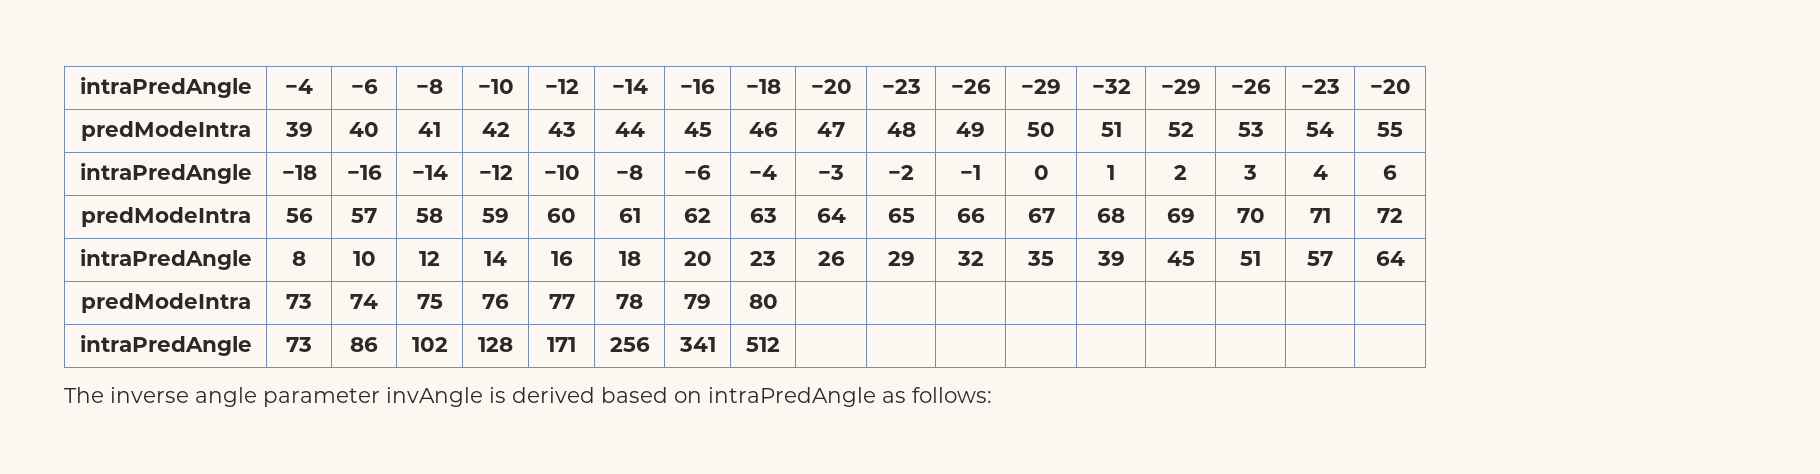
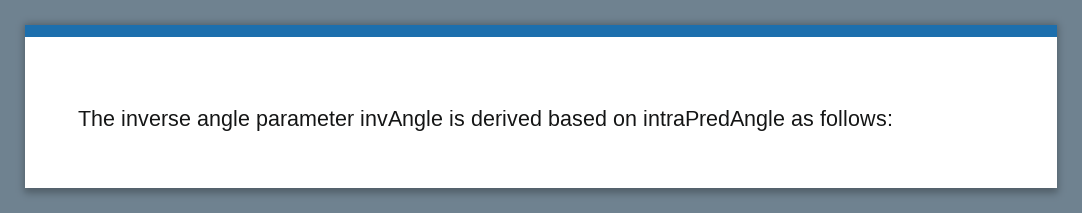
[79,77,252,98] [285,79,313,94] [350,79,378,94] [416,79,443,94] [477,79,514,94] [544,79,579,94] [611,79,648,94] [680,79,715,94] [745,79,781,94] [810,79,852,94] [881,79,921,94] [950,79,991,94] [1021,79,1061,94] [1091,79,1131,94] [1160,79,1201,94] [1230,79,1271,94] [1300,79,1340,94] [1369,79,1411,94] [80,121,251,141] [284,122,313,137] [349,122,379,137] [418,122,441,137] [481,122,510,137] [547,122,576,137] [614,122,645,137] [683,122,712,137] [748,122,778,137] [817,122,845,137] [886,122,916,137] [956,122,985,137] [1027,122,1055,137] [1100,122,1122,137] [1167,122,1194,137] [1237,122,1264,137] [1306,122,1334,137] [1377,122,1403,137] [79,163,252,184] [281,165,317,180] [346,165,382,180] [411,165,448,180] [478,165,513,180] [543,165,580,180] [616,165,643,180] [684,165,711,180] [749,165,777,180] [818,165,844,180] [888,165,914,180] [960,165,981,180] [1033,165,1049,180] [1107,165,1115,180] [1174,165,1187,180] [1243,165,1257,180] [1312,165,1328,180] [1383,165,1397,180] [80,207,251,227] [285,208,313,223] [351,208,377,223] [416,208,443,223] [482,208,509,223] [547,208,576,223] [618,208,641,223] [684,208,711,223] [749,208,777,223] [816,208,846,223] [887,208,915,223] [956,208,985,223] [1027,208,1055,223] [1097,208,1125,223] [1166,208,1195,223] [1236,208,1265,223] [1309,208,1331,223] [1377,208,1403,223] [79,249,252,270] [292,251,306,266] [352,251,376,266] [419,251,440,266] [484,251,507,266] [550,251,573,266] [618,251,641,266] [683,251,712,266] [750,251,776,266] [817,251,845,266] [887,251,915,266] [956,251,984,266] [1027,251,1054,266] [1096,251,1125,266] [1166,251,1195,266] [1240,251,1261,266] [1307,251,1333,266] [1375,251,1405,266] [80,293,251,313] [286,294,312,309] [350,294,378,309] [416,294,443,309] [482,294,509,309] [548,294,575,309] [616,294,643,309] [684,294,711,309] [748,294,778,309] [79,335,252,356] [286,337,312,352] [350,337,378,352] [411,337,448,352] [478,337,513,352] [547,337,576,352] [609,337,650,352] [678,337,716,352] [746,337,780,352] intraPredAngle | −4 | −6 | −8 | −10 | −12 | −14 | −16 | −18 | −20 | −23 | −26 | −29 | −32 | −29 | −26 | −23 | −20 // predModeIntra | 39 | 40 | 41 | 42 | 43 | 44 | 45 | 46 | 47 | 48 | 49 | 50 | 51 | 52 | 53 | 54 | 55 // intraPredAngle | −18 | −16 | −14 | −12 | −10 | −8 | −6 | −4 | −3 | −2 | −1 | 0 | 1 | 2 | 3 | 4 | 6 // predModeIntra | 56 | 57 | 58 | 59 | 60 | 61 | 62 | 63 | 64 | 65 | 66 | 67 | 68 | 69 | 70 | 71 | 72 // intraPredAngle | 8 | 10 | 12 | 14 | 16 | 18 | 20 | 23 | 26 | 29 | 32 | 35 | 39 | 45 | 51 | 57 | 64 // predModeIntra | 73 | 74 | 75 | 76 | 77 | 78 | 79 | 80 | | | | | | | | | // intraPredAngle | 73 | 86 | 102 | 128 | 171 | 256 | 341 | 512 | | | | | | | | | // -> (78, 118) none

